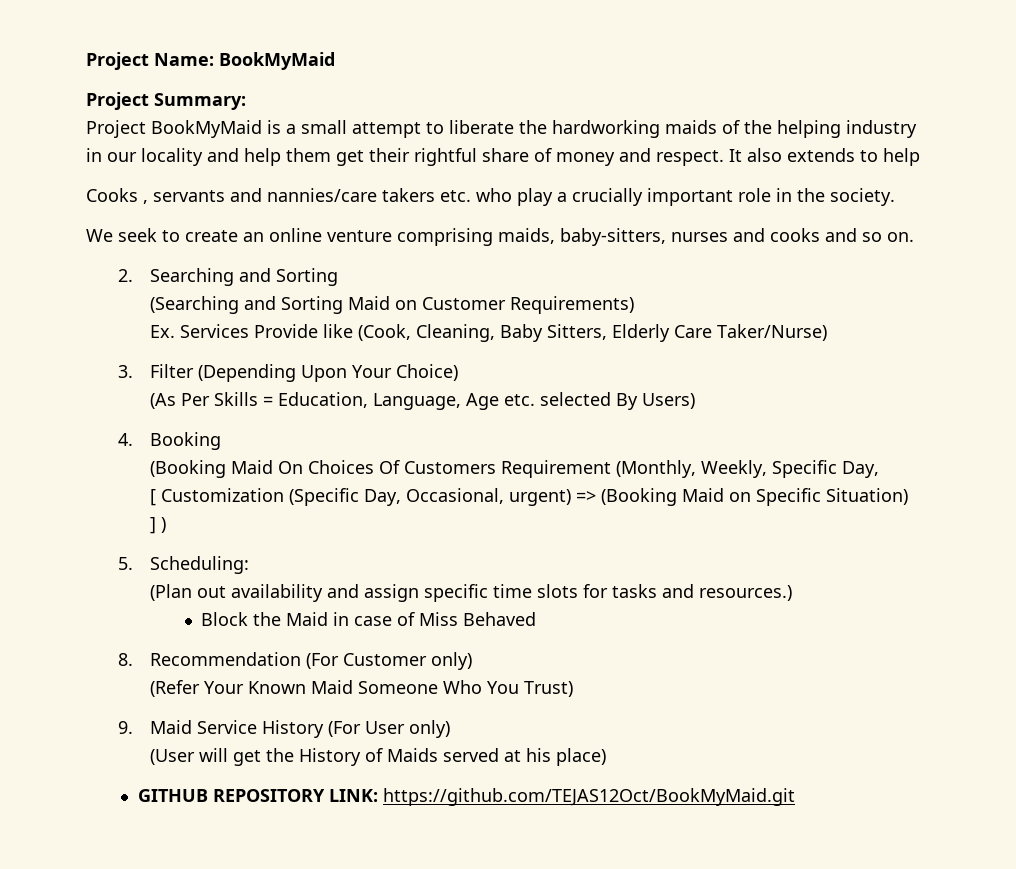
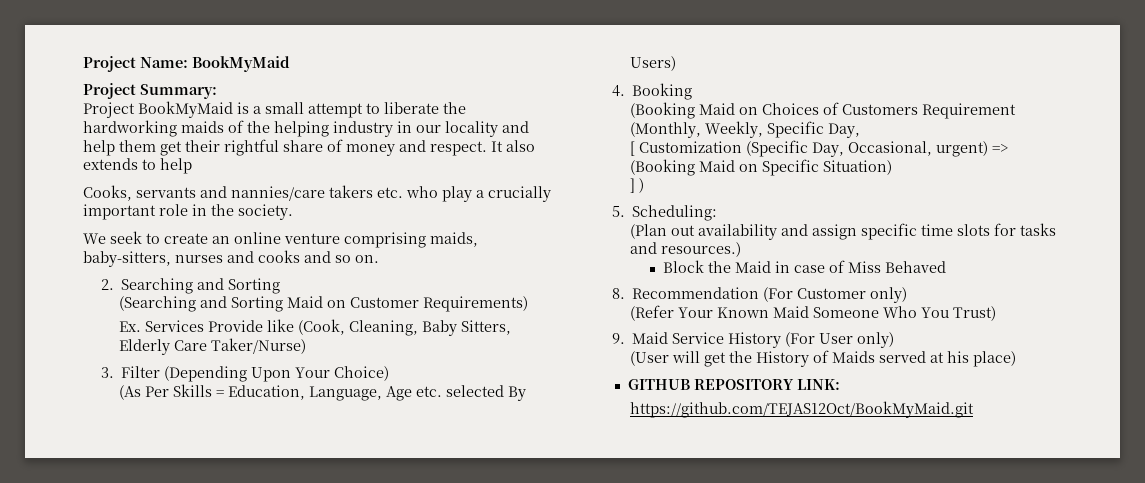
[86,188,148,204] Cooks , -> [83,185,132,201] Cooks,
[277,460,400,474] On Choices Of -> [738,102,839,115] on Choices of
(378, 795) none -> (840, 384) //

